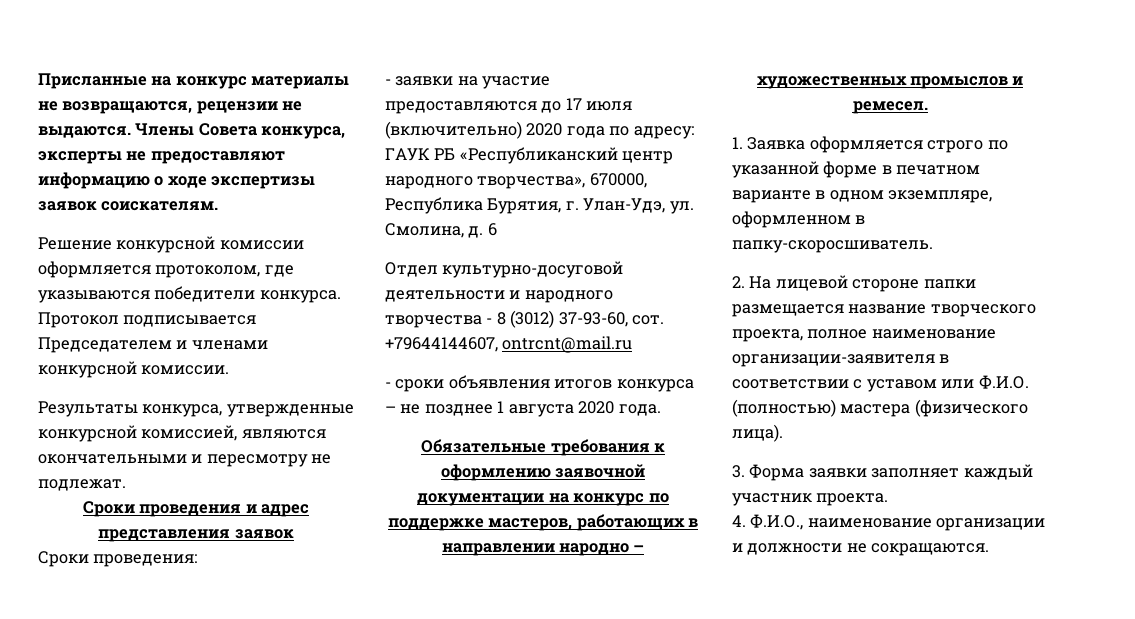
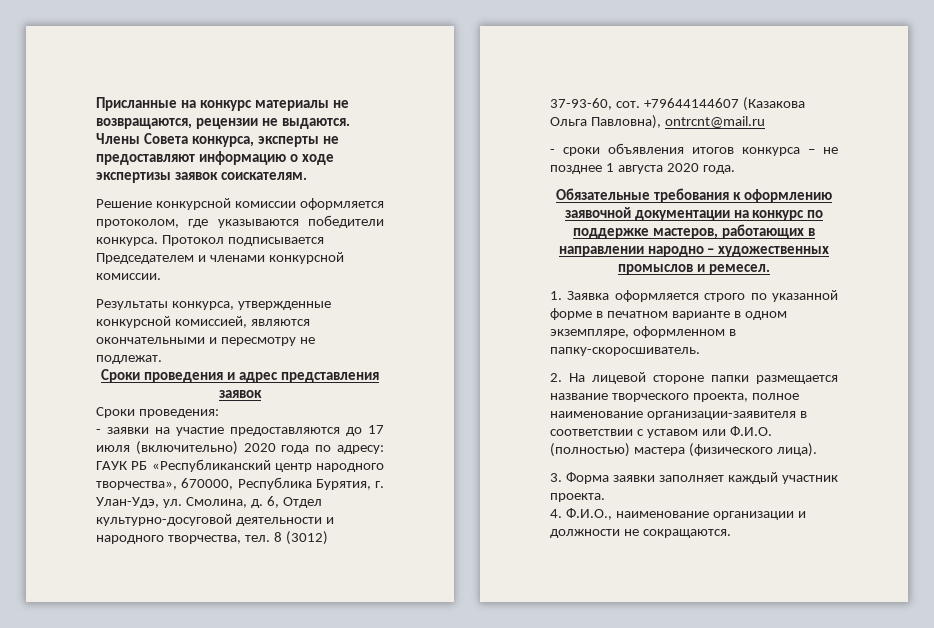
[487,223,497,236] 6 // -> [266,496,279,508] 6,
[385,315,493,328] творчества - -> [167,535,270,544] творчества, тел.
[385,337,498,352] +79644144607, -> [643,97,805,111] [550,115,661,129] +79644144607 (Казакова Ольга Павловна),

